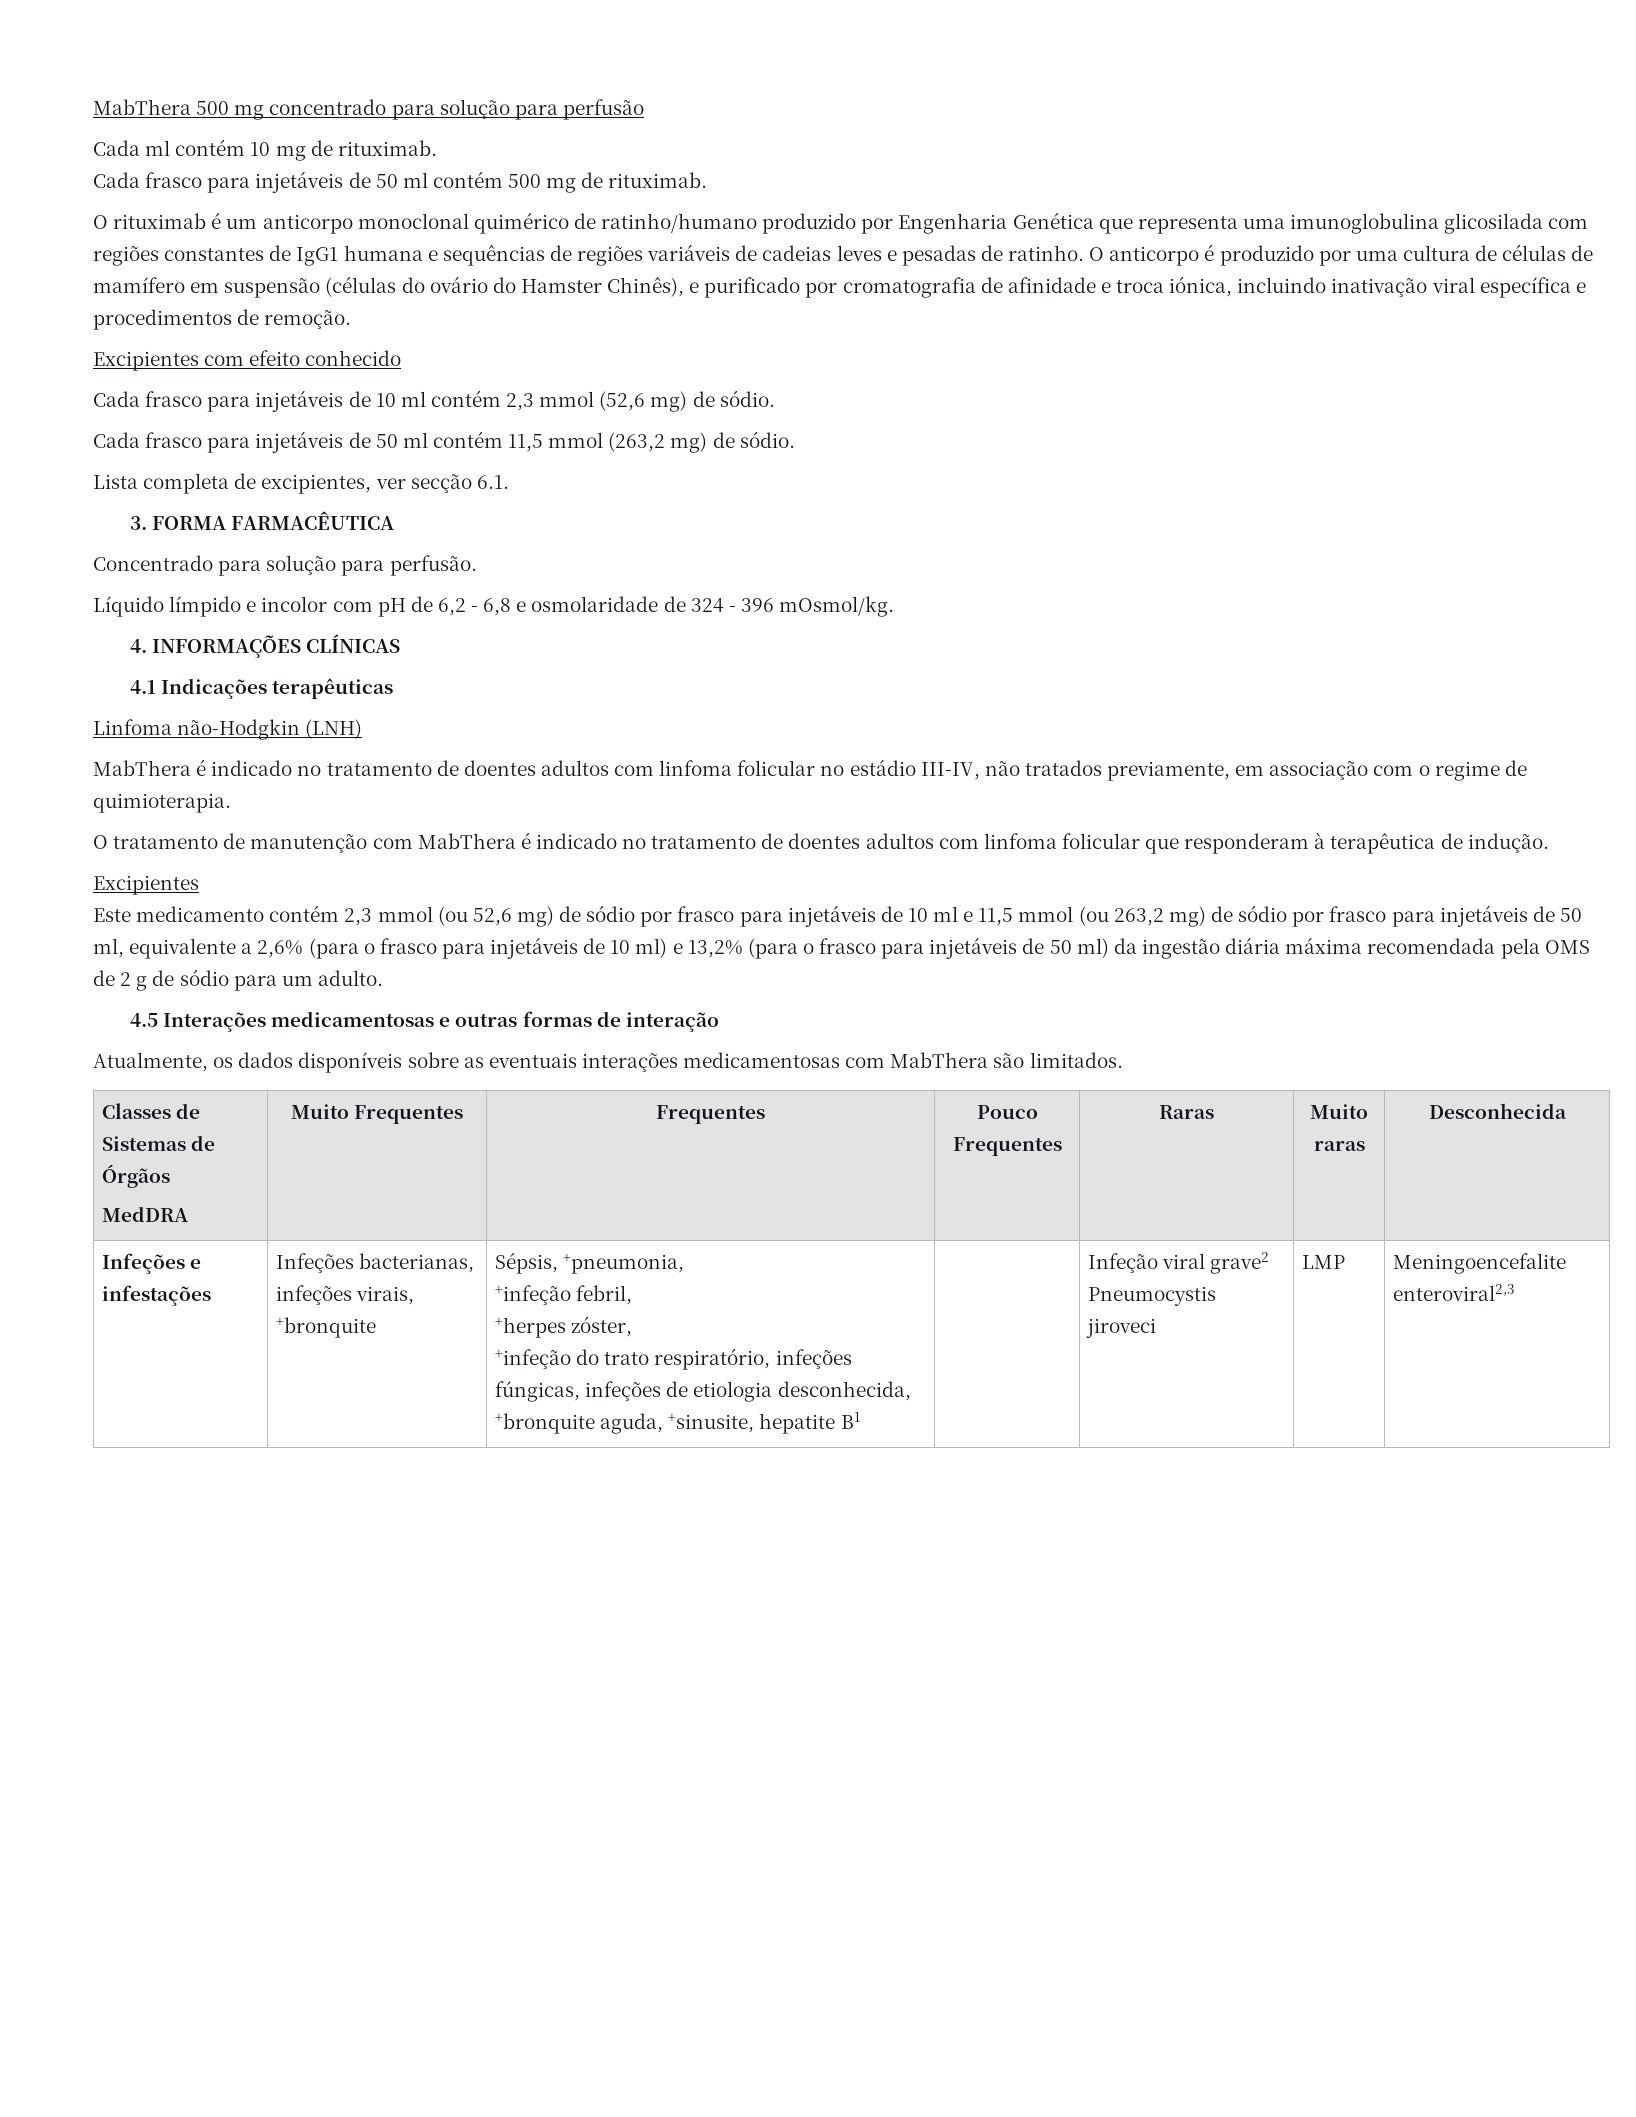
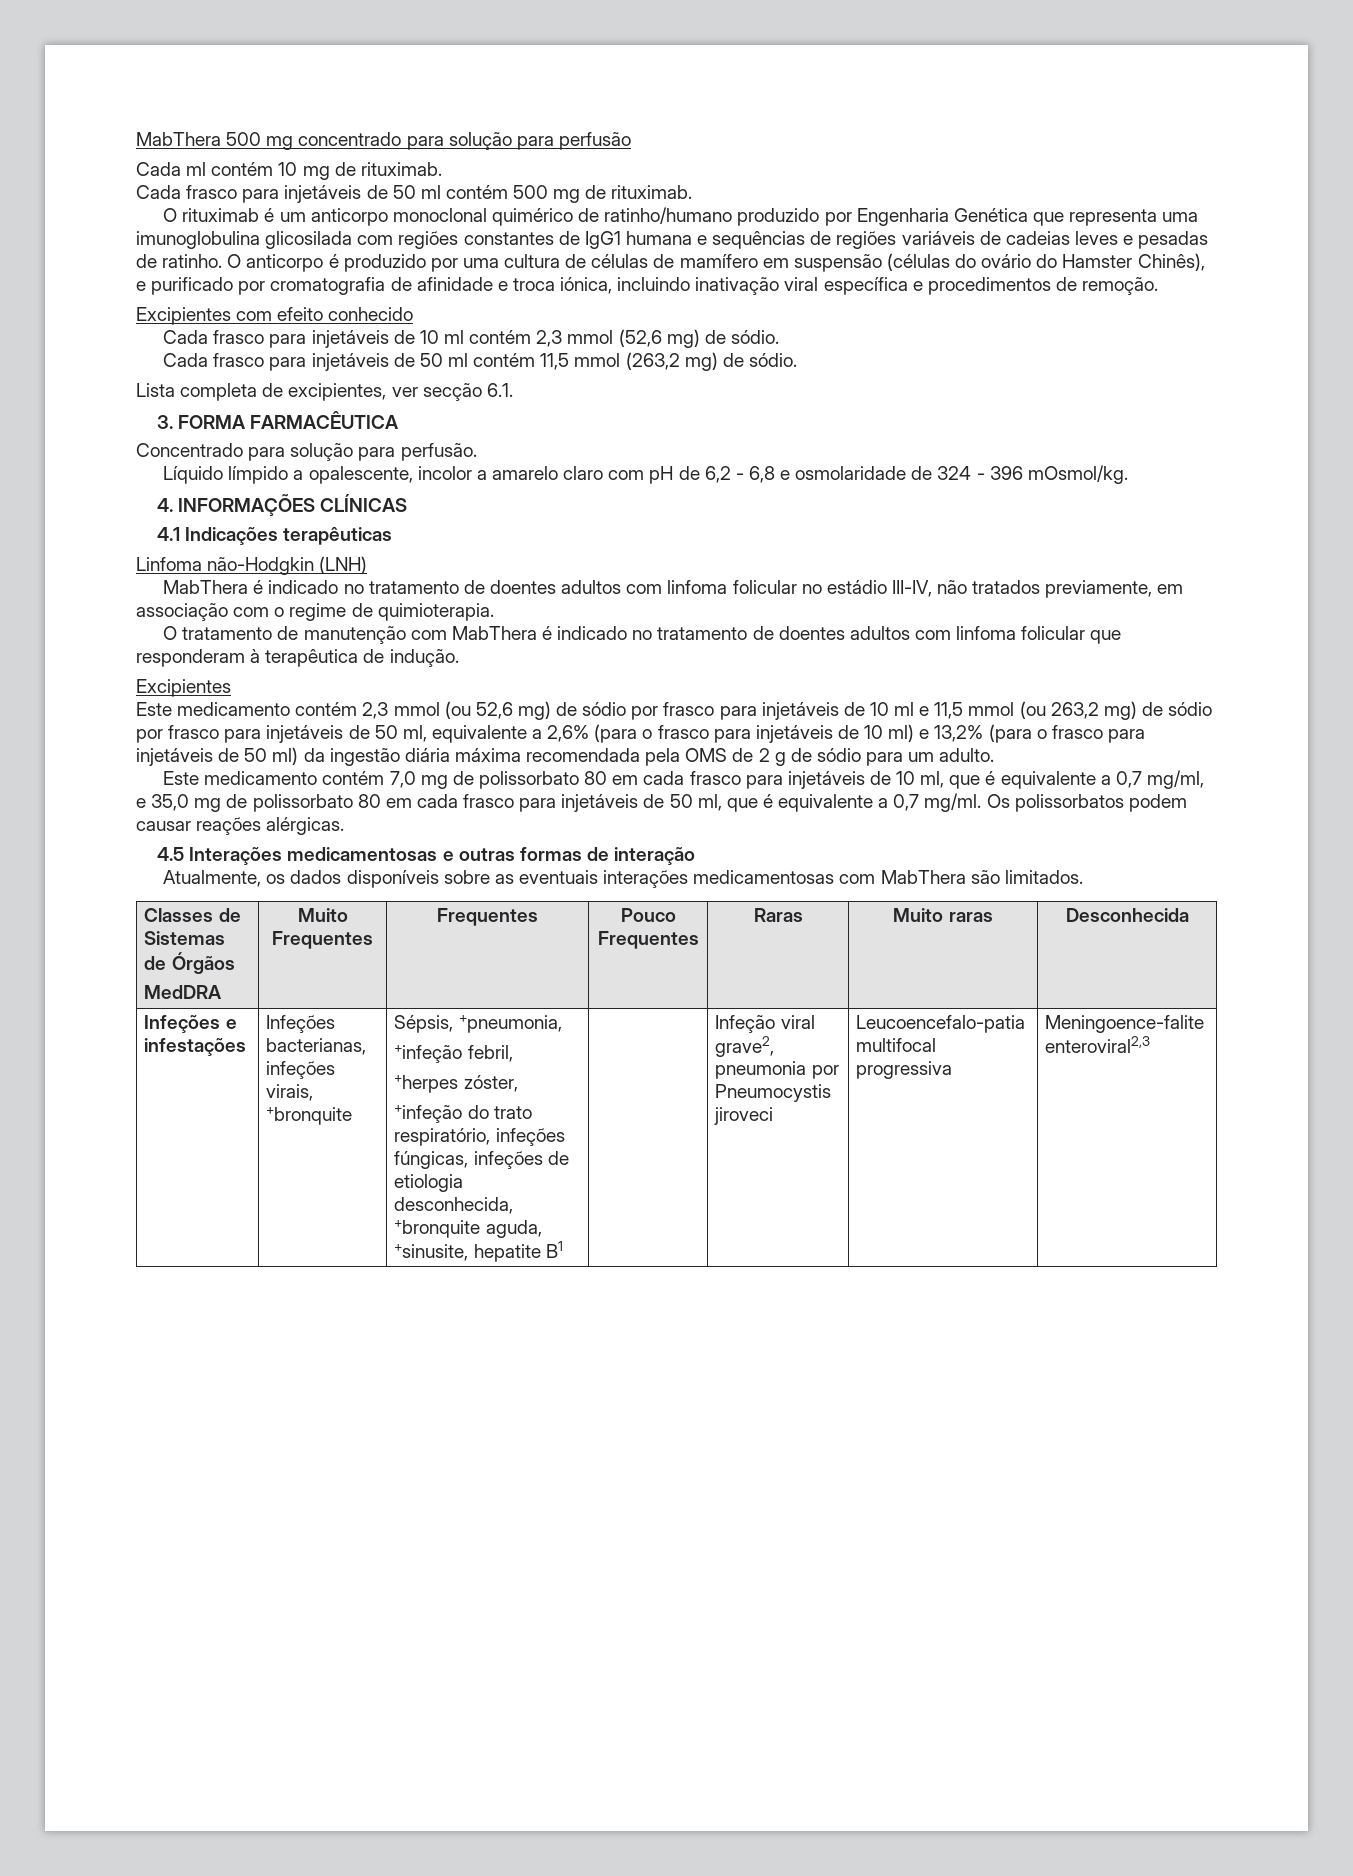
[246,596,328,612] e incolor -> [293,466,604,484] a opalescente, incolor a amarelo claro
(383, 978) none -> [163,770,1204,789] [136,793,1187,812] [136,817,345,835] // Este medicamento contém 7,0 mg de polissorbato 80 em cada frasco para injetáveis de 10 ml, que é equivalente a 0,7 mg/ml, e 35,0 mg de polissorbato 80 em cada frasco para injetáveis de 50 ml, que é equivalente a 0,7 mg/ml. Os polissorbatos podem causar reações alérgicas.
[1210,1252,1270,1274] grave2 -> [715,1036,775,1057] [715,1061,839,1079] grave2, pneumonia por
[1301,1255,1345,1269] [1392,1253,1566,1274] LMP | Meningoencefalite -> [856,1015,1026,1033] [856,1038,937,1052] [856,1061,953,1079] [1045,1015,1205,1033] Leucoencefalo-patia multifocal progressiva | Meningoence-falite

